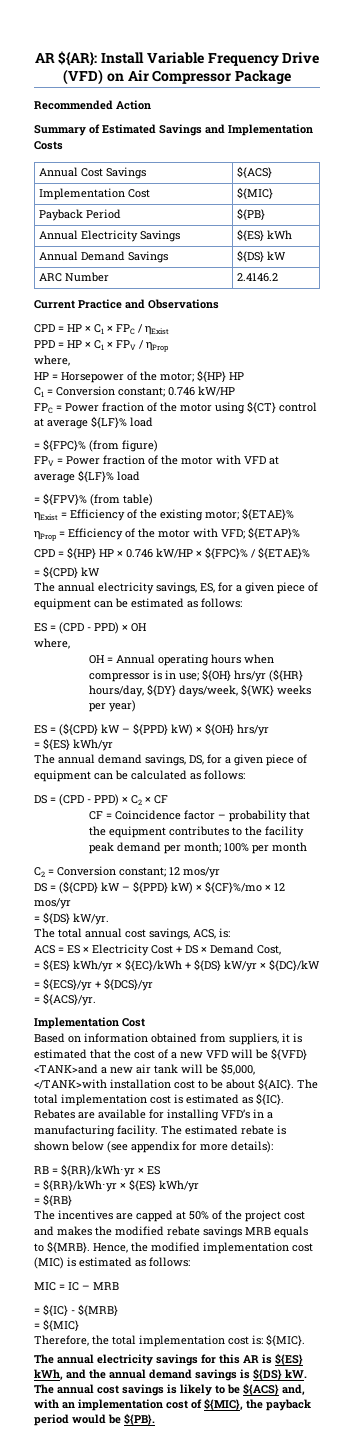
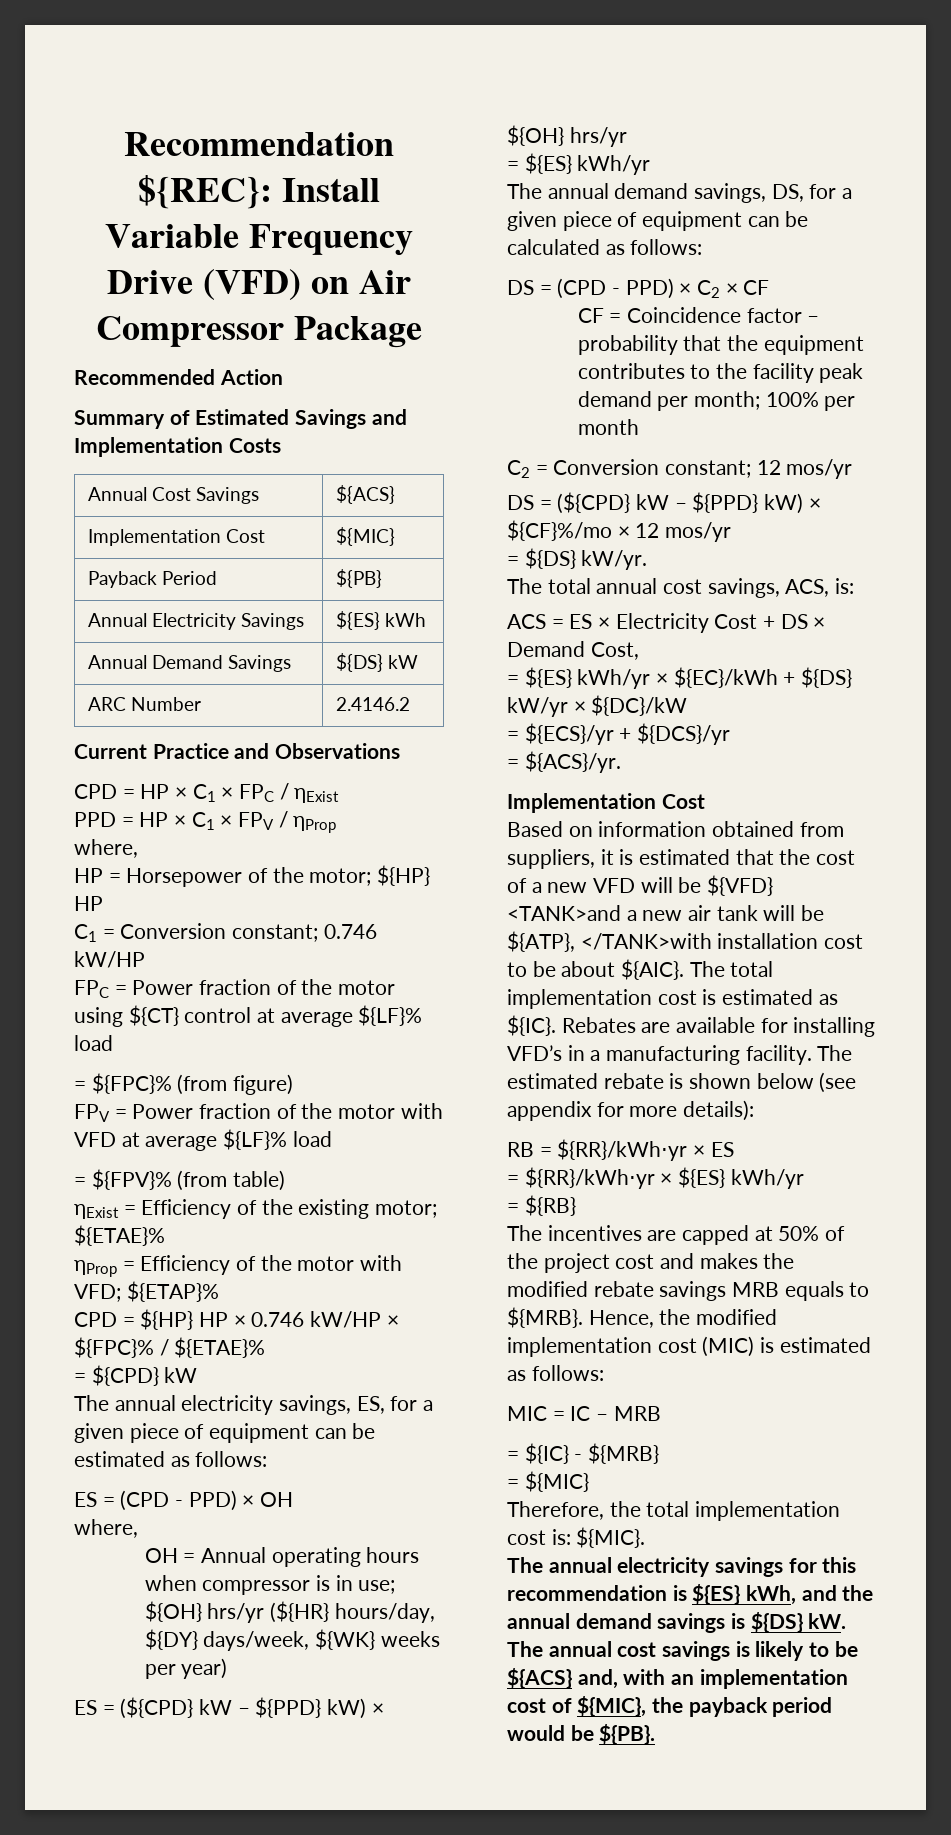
[34,51,98,66] AR ${AR}: -> [124,132,394,156] [138,175,273,209] Recommendation ${REC}:
[221,1063,255,1075] $5,000, -> [507,931,575,952] ${ATP},
[243,1355,259,1363] AR -> [507,1585,667,1601] recommendation

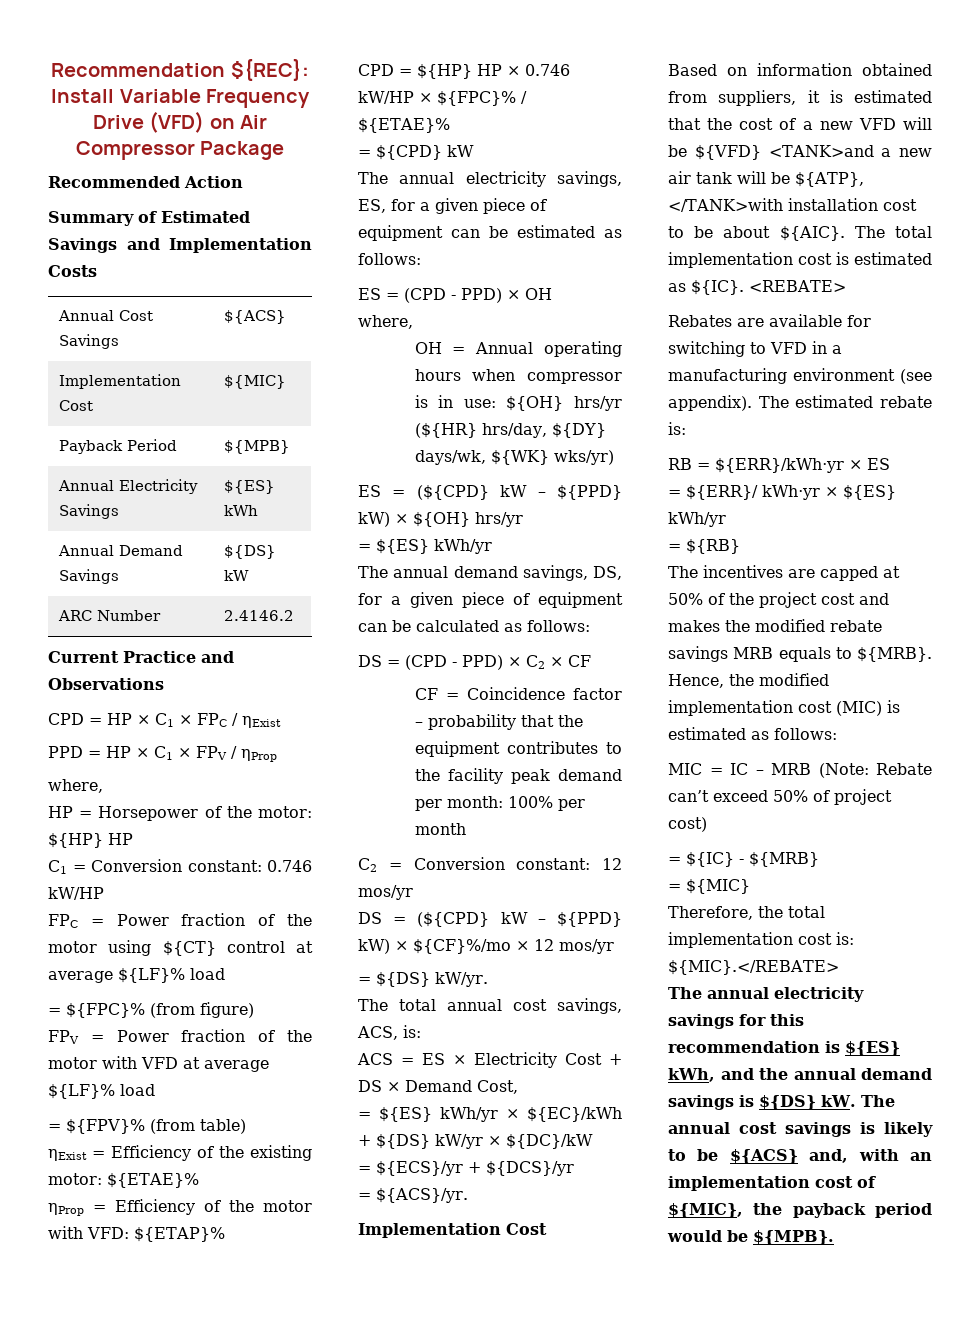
[335,569,382,588] ${PB} -> [223,440,290,454] ${MPB}
[309,868,372,886] motor; -> [258,806,312,818] motor:
[232,924,319,942] constant; -> [187,860,262,872] constant:
[375,1200,438,1218] motor; -> [48,1173,102,1185] motor:
[74,1284,121,1302] VFD; -> [87,1227,129,1239] VFD:
[358,1580,396,1594] use; -> [463,399,496,408] use:
[334,1603,435,1623] [144,1629,440,1651] [144,1658,228,1679] hours/day, ${DY} days/week, ${WK} weeks per year) -> [481,423,606,438] [414,450,614,465] hrs/day, ${DY} days/wk, ${WK} wks/yr)
[694,391,761,410] month; -> [446,796,503,808] month:
[665,460,752,478] constant; -> [516,858,591,870] constant:
(556, 1025) none -> [749,280,846,292] <REBATE> //
[793,1017,876,1037] [507,1045,853,1065] [507,1072,857,1093] [507,1100,755,1121] installing VFD’s in a manufacturing facility. The estimated rebate is shown below (see appendix for more details): -> [668,341,842,357] [668,368,932,384] [668,395,932,411] [668,422,686,435] switching to VFD in a manufacturing environment (see appendix). The estimated rebate is:
[557,1139,688,1161] ${RR}/kWh⋅yr -> [715,458,844,473] ${ERR}/kWh⋅yr
[524,1167,655,1189] ${RR}/kWh⋅yr -> [686,485,820,500] ${ERR}/ kWh⋅yr
(661, 1413) none -> [818,763,932,778] [668,789,892,805] [668,817,707,832] (Note: Rebate can’t exceed 50% of project cost)
[576,1527,646,1548] ${MIC}. -> [668,960,839,975] ${MIC}.</REBATE>
[599,1724,656,1745] ${PB}. -> [753,1230,834,1245] ${MPB}.

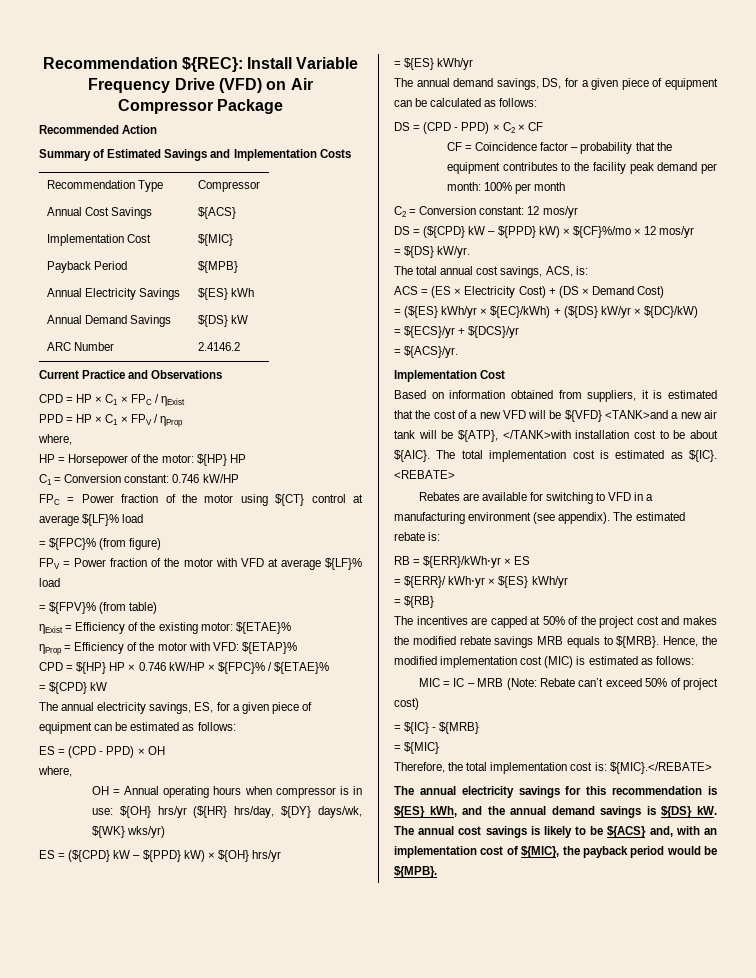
(97, 271) none -> [46,180,163,192] [197,180,260,192] // Recommendation Type | Compressor
[422,1053,445,1065] ES -> [431,286,452,298] (ES
[565,1053,622,1065] [358,1080,382,1092] Cost + DS -> [518,286,579,298] Cost) + (DS
[477,1080,518,1094] [358,1107,432,1122] Cost, // = ${ES} -> [637,286,665,298] [394,306,439,318] Cost) // = (${ES}
[527,1107,622,1122] [358,1134,430,1149] ${EC}/kWh + ${DS} -> [490,306,598,318] ${EC}/kWh) + (${DS}
[506,1134,593,1149] ${DC}/kW -> [643,306,698,318] ${DC}/kW)

